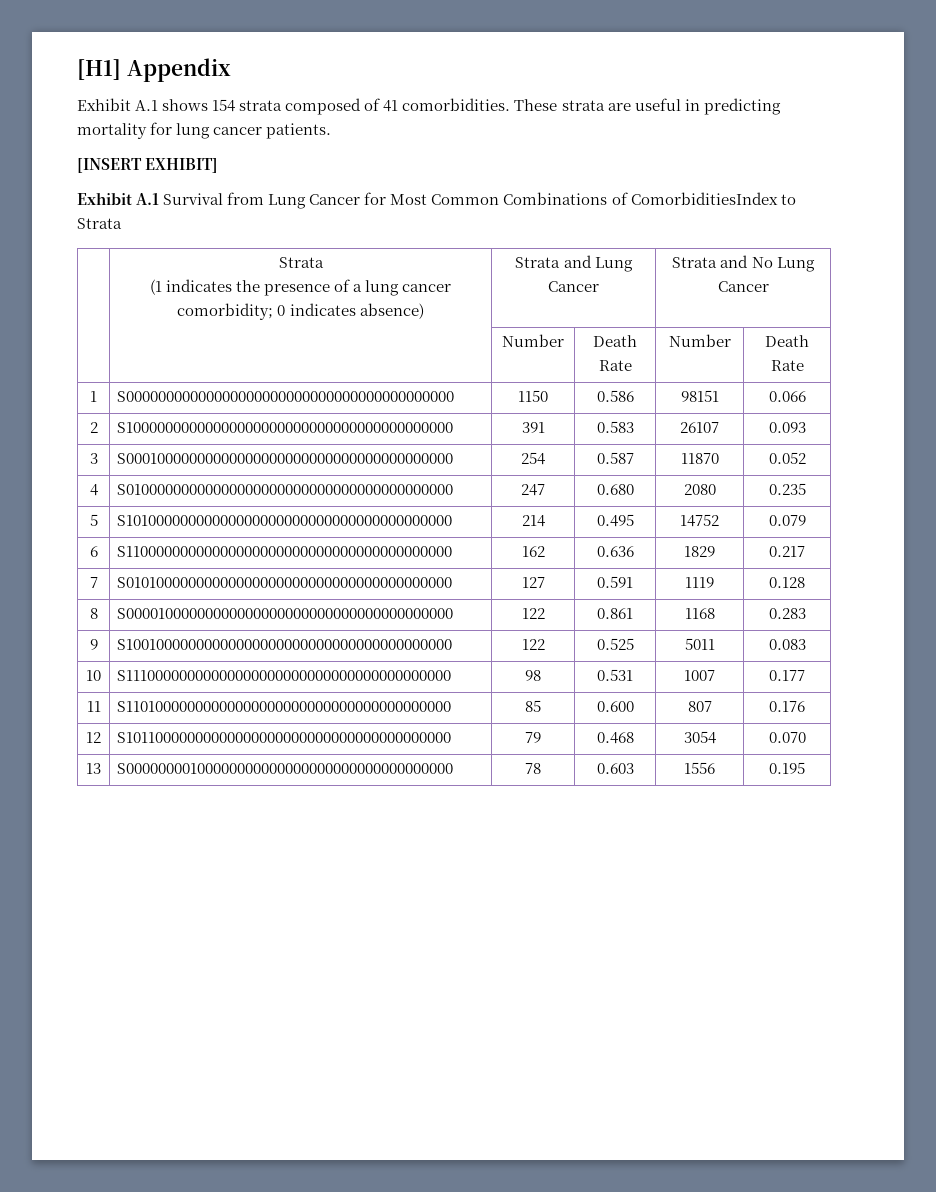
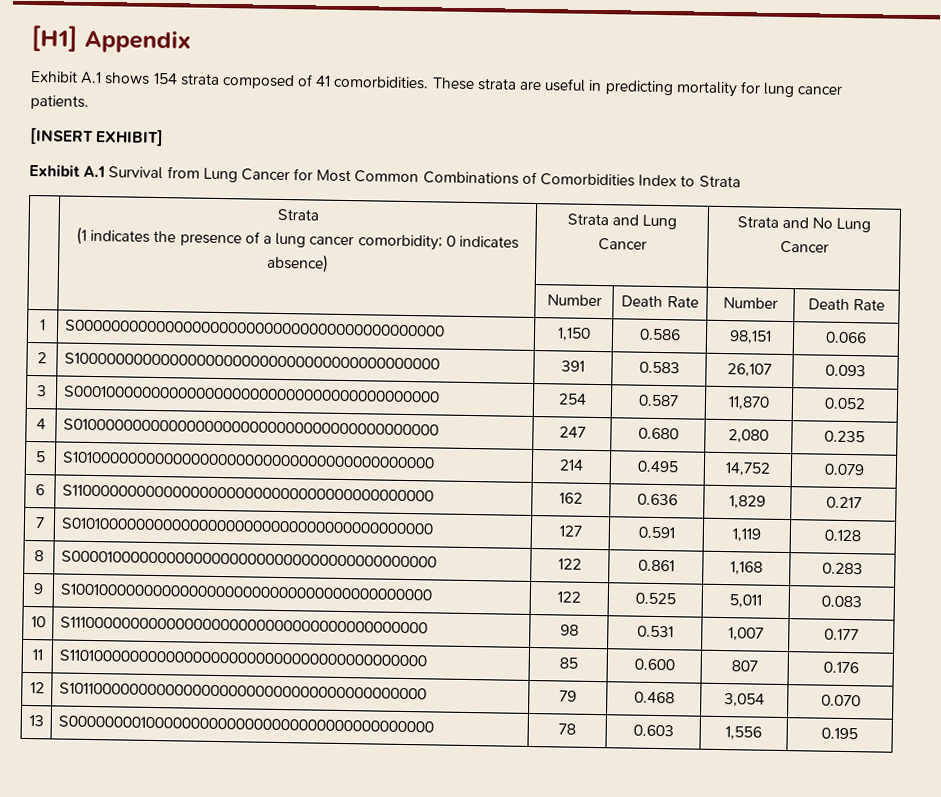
[630,192,778,205] ComorbiditiesIndex -> [540,173,678,187] Comorbidities Index
[518,390,548,402] 1150 -> [556,327,591,341] 1,150
[680,390,719,402] 98151 -> [728,330,772,344] 98,151
[680,422,719,433] 26107 -> [727,363,772,377] 26,107
[680,453,719,464] 11870 -> [728,396,770,410] 11,870
[683,484,716,495] 2080 -> [728,429,769,443] 2,080
[680,514,719,527] 14752 -> [725,462,771,476] 14,752
[684,546,715,557] 1829 -> [729,495,766,509] 1,829
[685,577,714,588] 1119 -> [732,528,761,542] 1,119
[684,608,715,619] 1168 -> [730,561,763,575] 1,168
[684,638,715,650] 5011 -> [729,594,762,608] 5,011
[684,670,715,681] 1007 -> [727,627,764,641] 1,007
[683,731,716,744] 3054 -> [724,693,765,707] 3,054
[684,762,715,774] 1556 -> [725,726,762,740] 1,556

